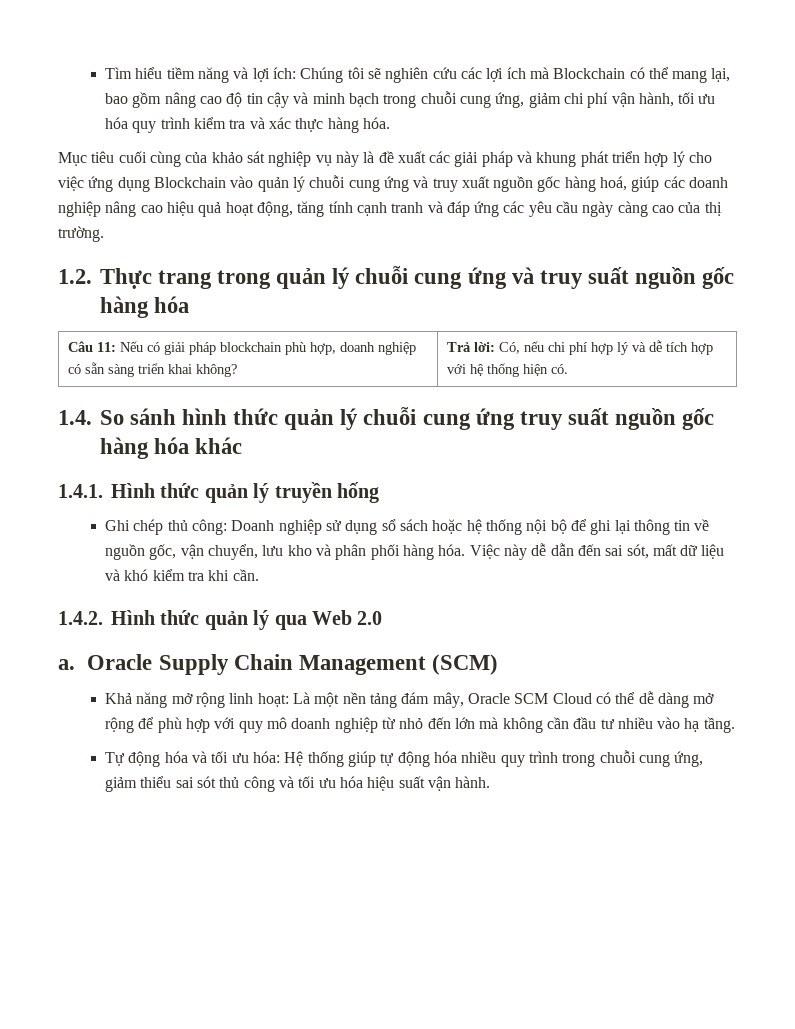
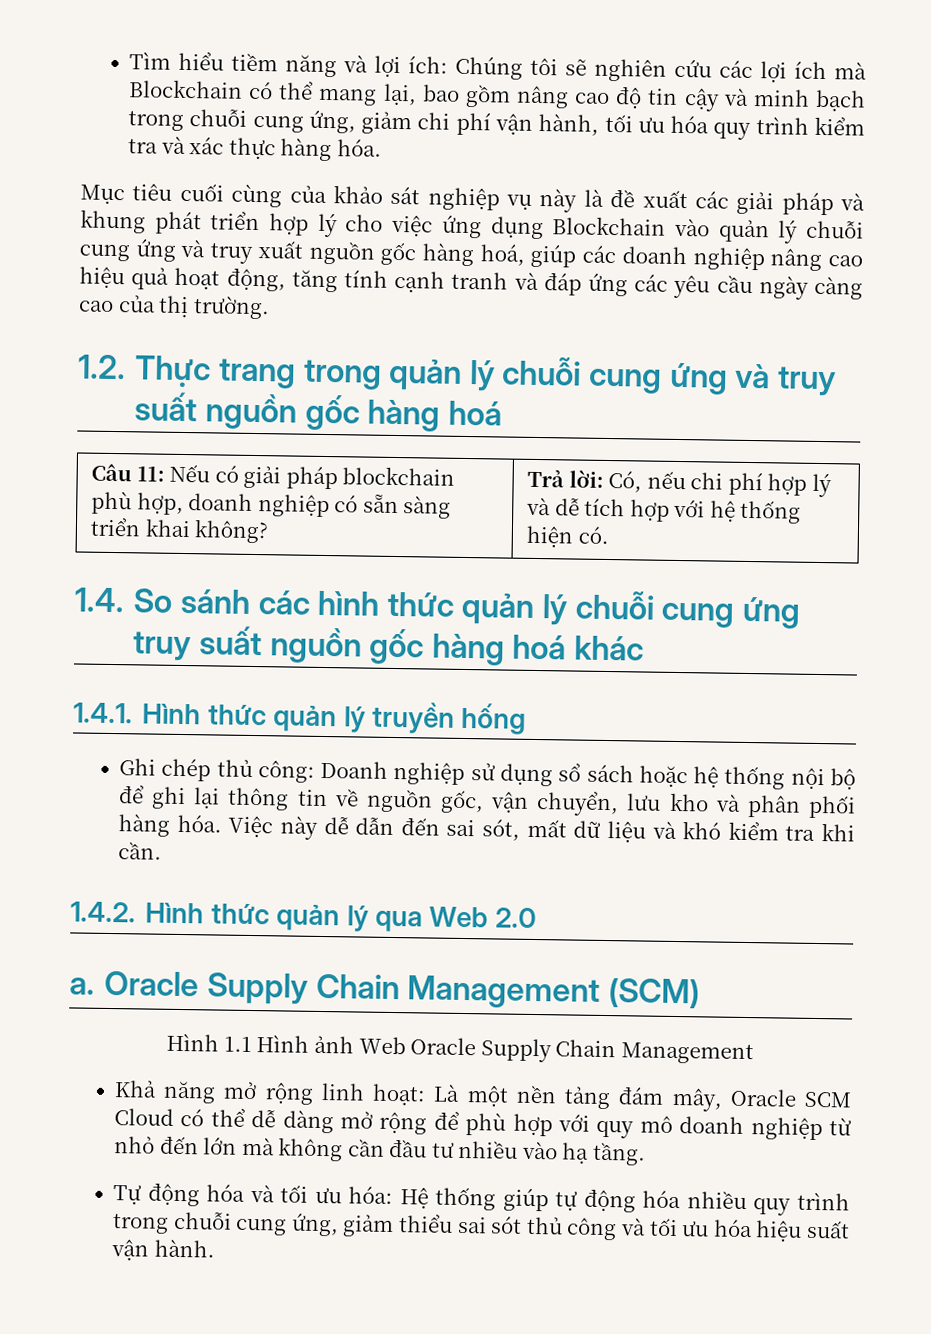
[154,296,190,313] hóa -> [447,400,502,426] hoá
(177, 416) none -> [257,590,311,615] các
[154,437,190,454] hóa -> [512,634,567,660] hoá
(498, 664) none -> [166,1033,754,1065] // Hình 1.1 Hình ảnh Web Oracle Supply Chain Management

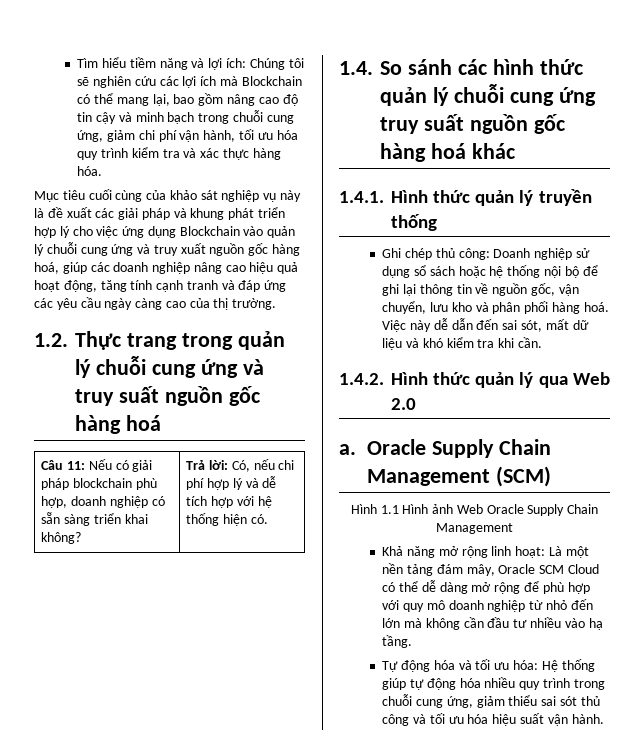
[461,702,527,735] hống -> [391,214,437,231] thống
[176,814,222,833] hóa. -> [583,302,609,312] hoá.

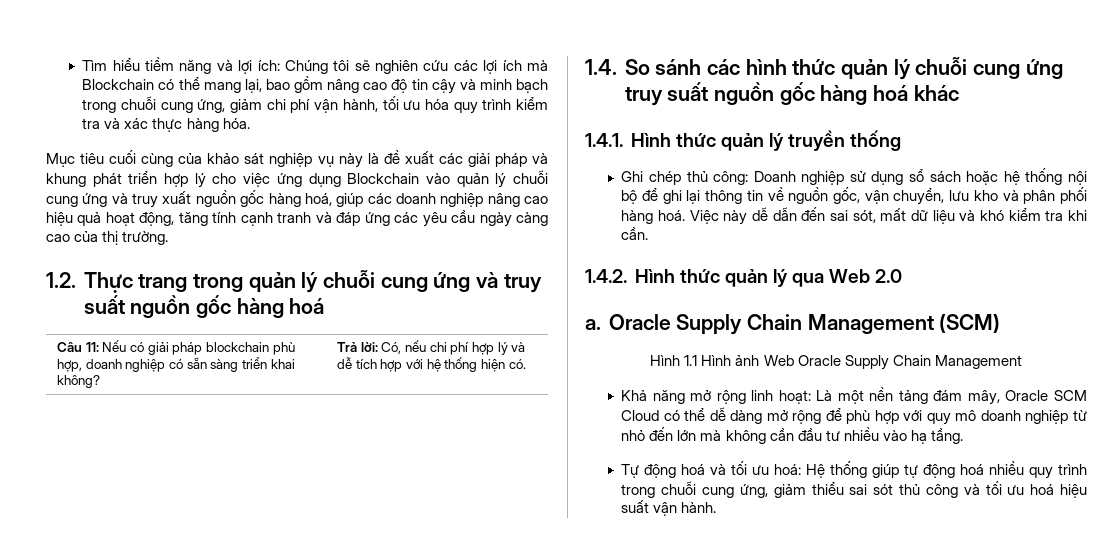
[433,659,538,670] hóa và tối ưu hóa: -> [681,461,802,475] hoá và tối ưu hoá:
[459,678,481,688] hóa -> [960,464,985,475] hoá
[467,714,489,724] hóa -> [1030,484,1055,495] hoá

